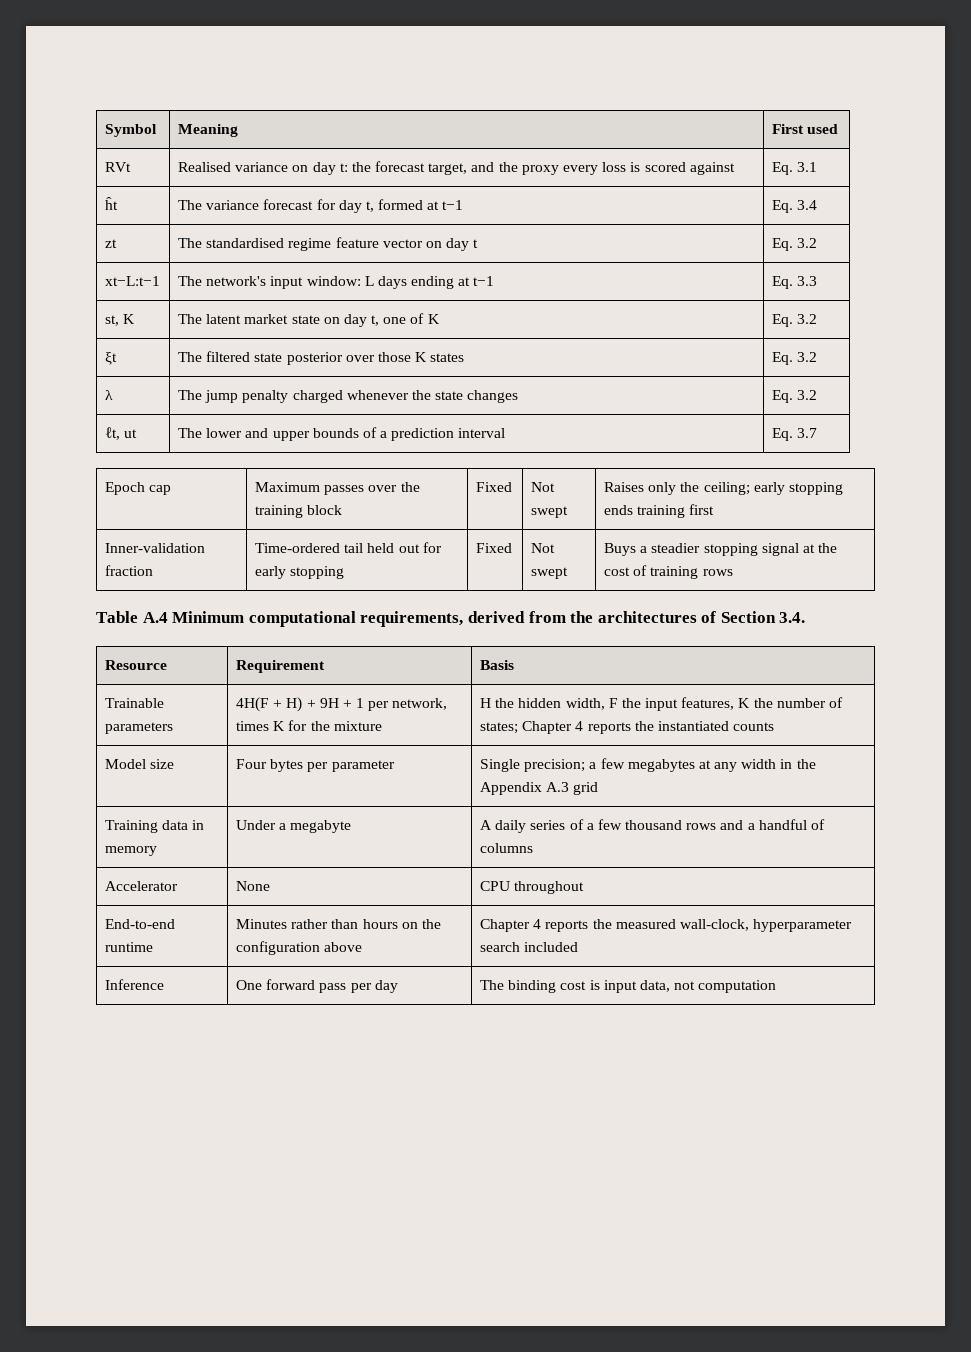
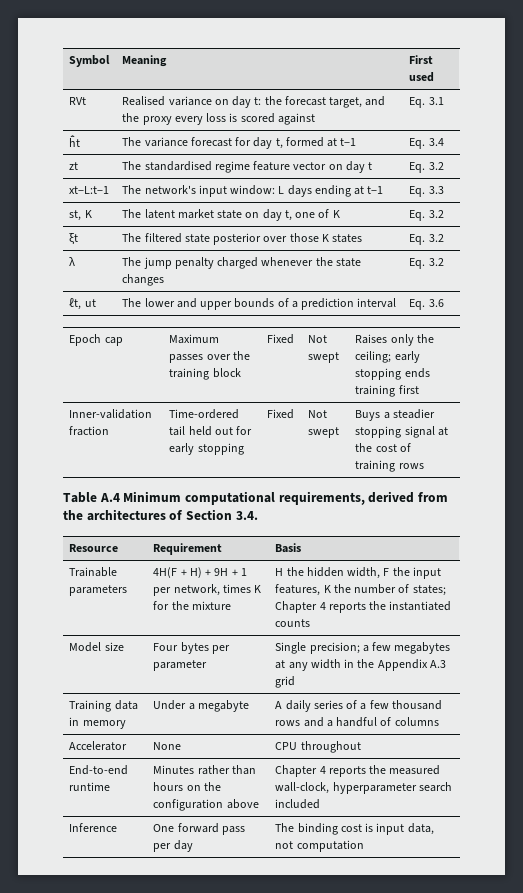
[797,428,818,438] 3.7 -> [428,299,444,307] 3.6

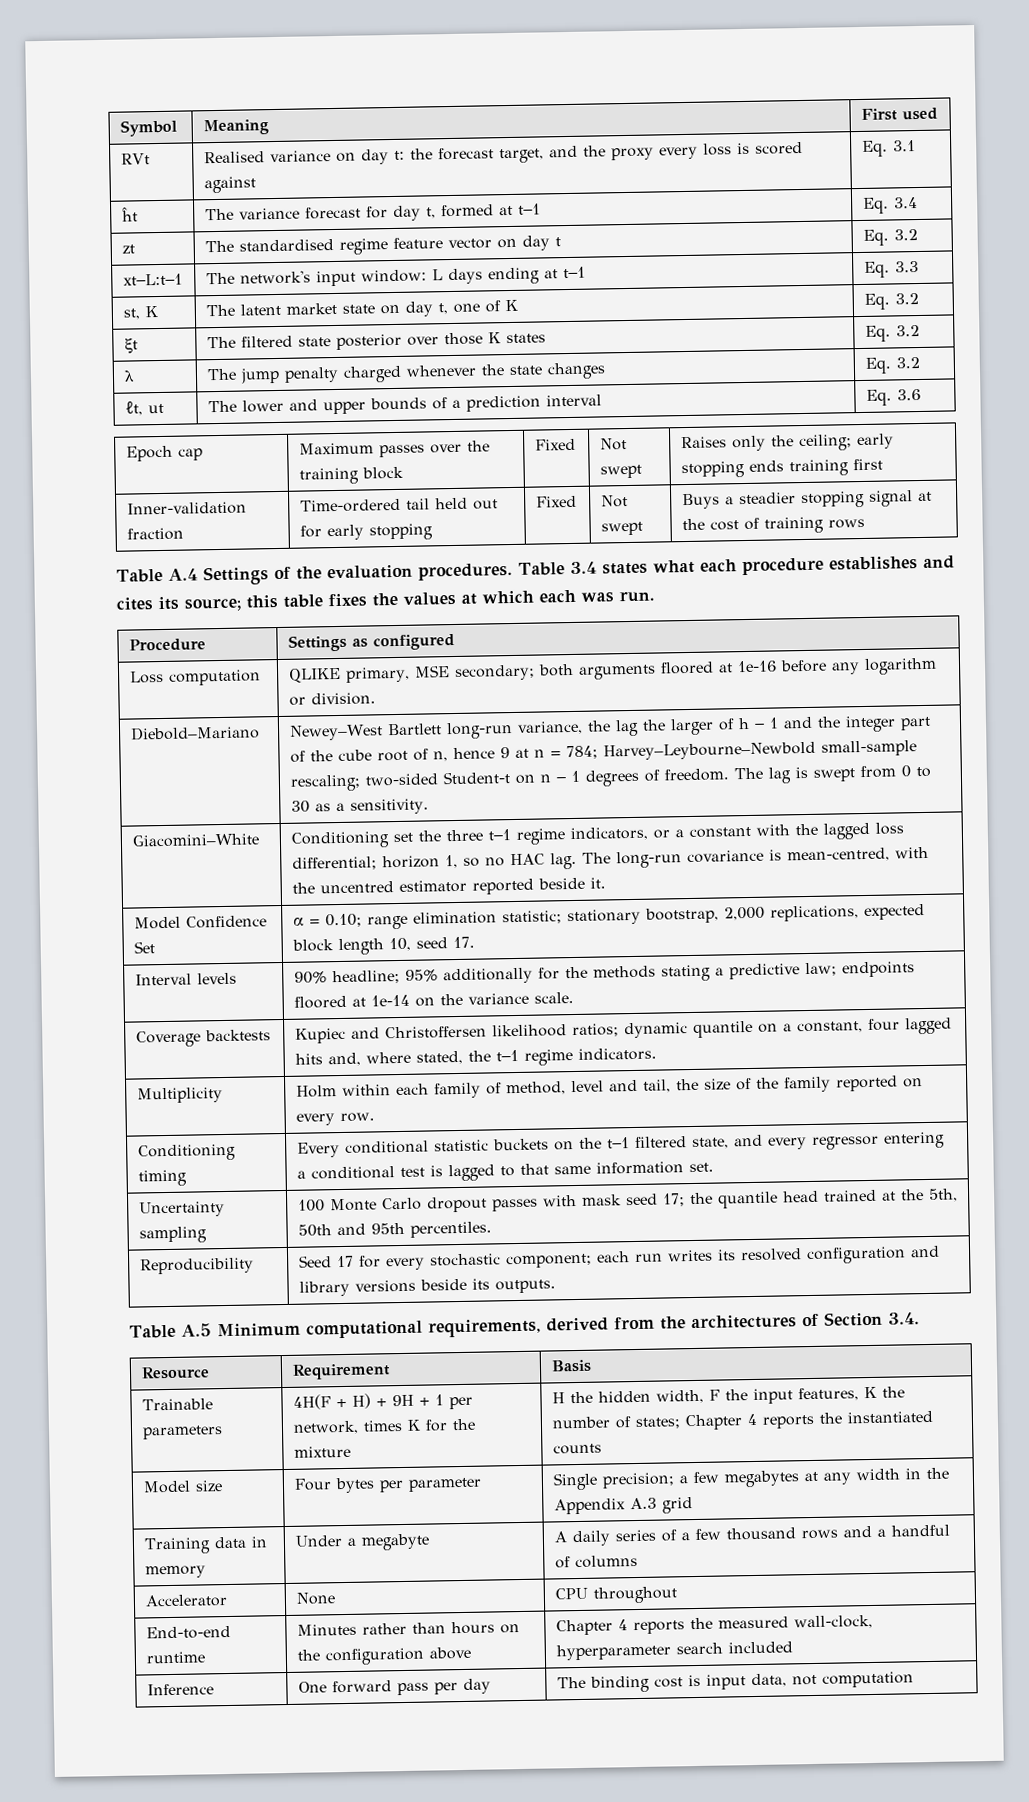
(120, 497) none -> [202,555,955,586] [116,589,655,612] [128,638,206,652] [287,633,455,652] [129,669,261,686] [287,657,937,683] [288,692,376,706] [129,725,260,741] [288,715,931,741] [289,740,917,763] [289,765,931,792] [290,798,429,815] [131,833,260,848] [290,822,904,849] [291,846,929,871] [291,877,606,895] [133,915,267,930] [133,941,155,954] [292,903,925,930] [291,936,475,956] [134,972,237,986] [293,961,915,985] [293,992,574,1009] [135,1029,271,1048] [294,1017,952,1044] [294,1047,657,1067] [136,1087,223,1104] [295,1075,923,1099] [295,1112,375,1126] [137,1143,236,1162] [137,1169,187,1187] [296,1131,945,1158] [296,1161,714,1182] [138,1201,225,1218] [138,1226,207,1244] [297,1188,958,1213] [297,1221,492,1238] [139,1257,254,1275] [298,1245,940,1271] [298,1278,556,1297] [129,1323,212,1339] Settings of the evaluation procedures. Table 3.4 states what each procedure establishes and cites its source; this table fixes the values at which each was run. // Procedure | Settings as configured // Loss computation | QLIKE primary, MSE secondary; both arguments floored at 1e-16 before any logarithm or division. // Diebold–Mariano | Newey–West Bartlett long-run variance, the lag the larger of h − 1 and the integer part of the cube root of n, hence 9 at n = 784; Harvey–Leybourne–Newbold small-sample rescaling; two-sided Student-t on n − 1 degrees of freedom. The lag is swept from 0 to 30 as a sensitivity. // Giacomini–White | Conditioning set the three t−1 regime indicators, or a constant with the lagged loss differential; horizon 1, so no HAC lag. The long-run covariance is mean-centred, with the uncentred estimator reported beside it. // Model Confidence Set | α = 0.10; range elimination statistic; stationary bootstrap, 2,000 replications, expected block length 10, seed 17. // Interval levels | 90% headline; 95% additionally for the methods stating a predictive law; endpoints floored at 1e-14 on the variance scale. // Coverage backtests | Kupiec and Christoffersen likelihood ratios; dynamic quantile on a constant, four lagged hits and, where stated, the t−1 regime indicators. // Multiplicity | Holm within each family of method, level and tail, the size of the family reported on every row. // Conditioning timing | Every conditional statistic buckets on the t−1 filtered state, and every regressor entering a conditional test is lagged to that same information set. // Uncertainty sampling | 100 Monte Carlo dropout passes with mask seed 17; the quantile head trained at the 5th, 50th and 95th percentiles. // Reproducibility | Seed 17 for every stochastic component; each run writes its resolved configuration and library versions beside its outputs. // Table A.5

